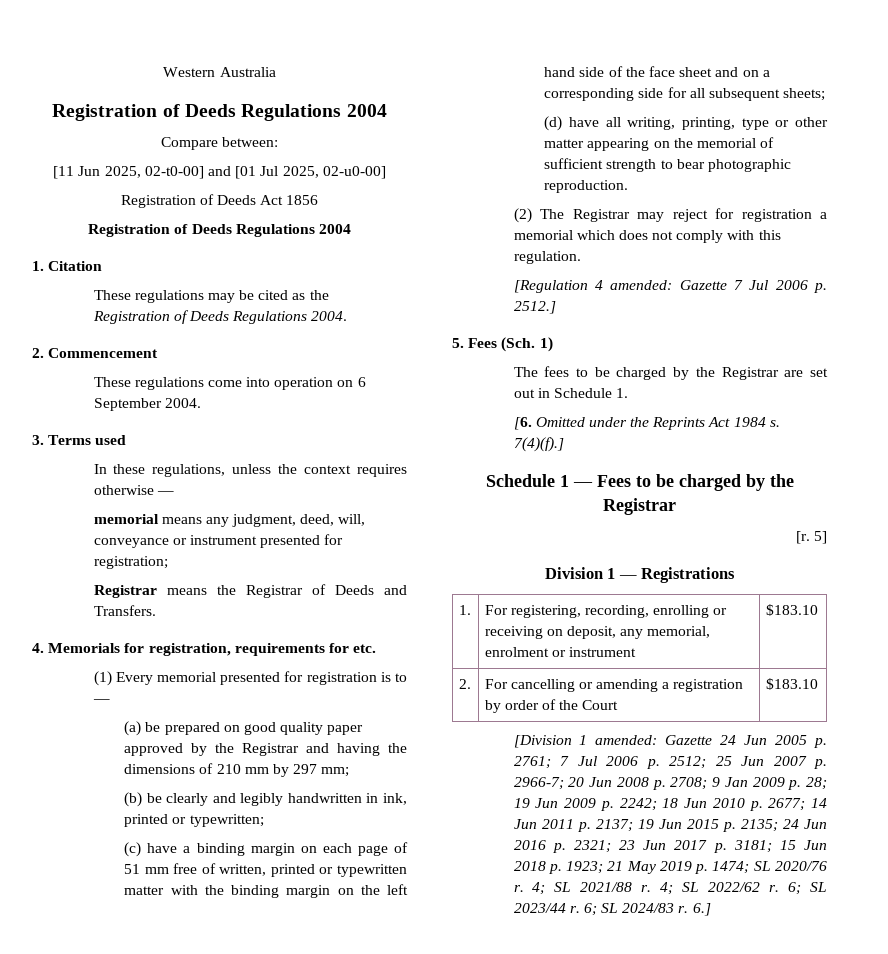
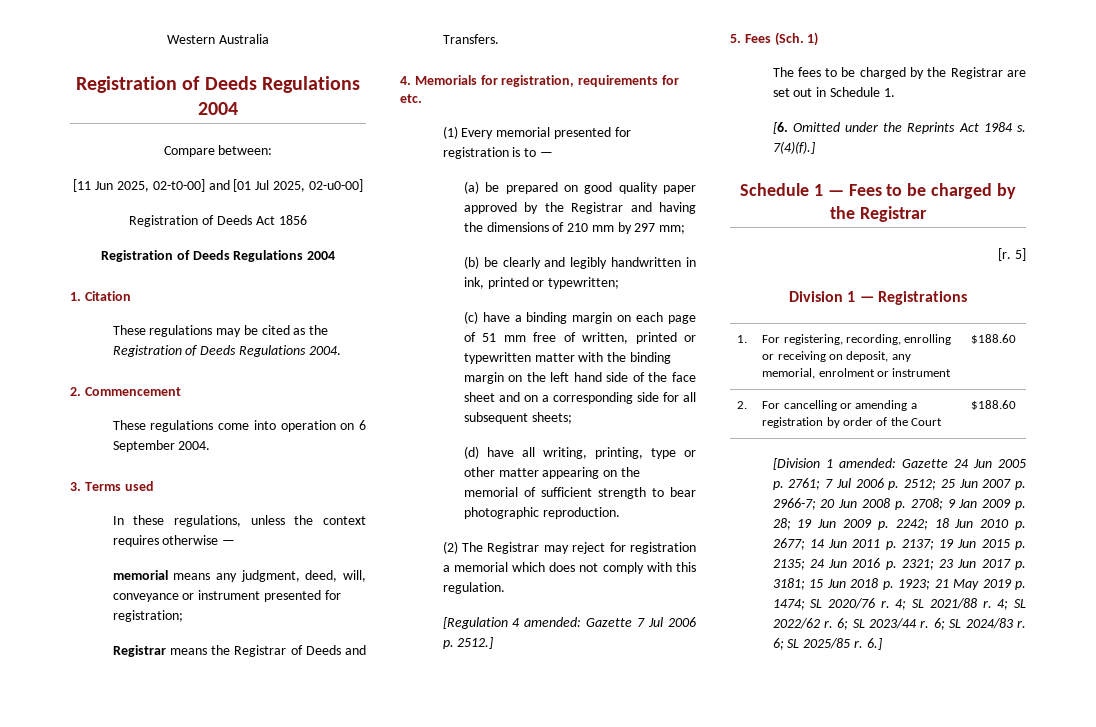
[765,604,818,616] $183.10 -> [971,334,1017,344] $188.60
[765,678,818,690] $183.10 -> [971,400,1017,410] $188.60
(689, 909) none -> [772,638,863,650] 6; SL 2025/85 r.

